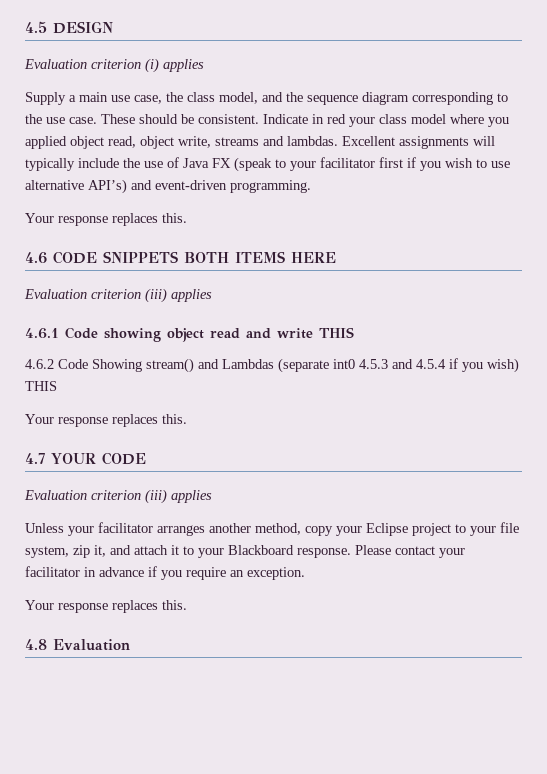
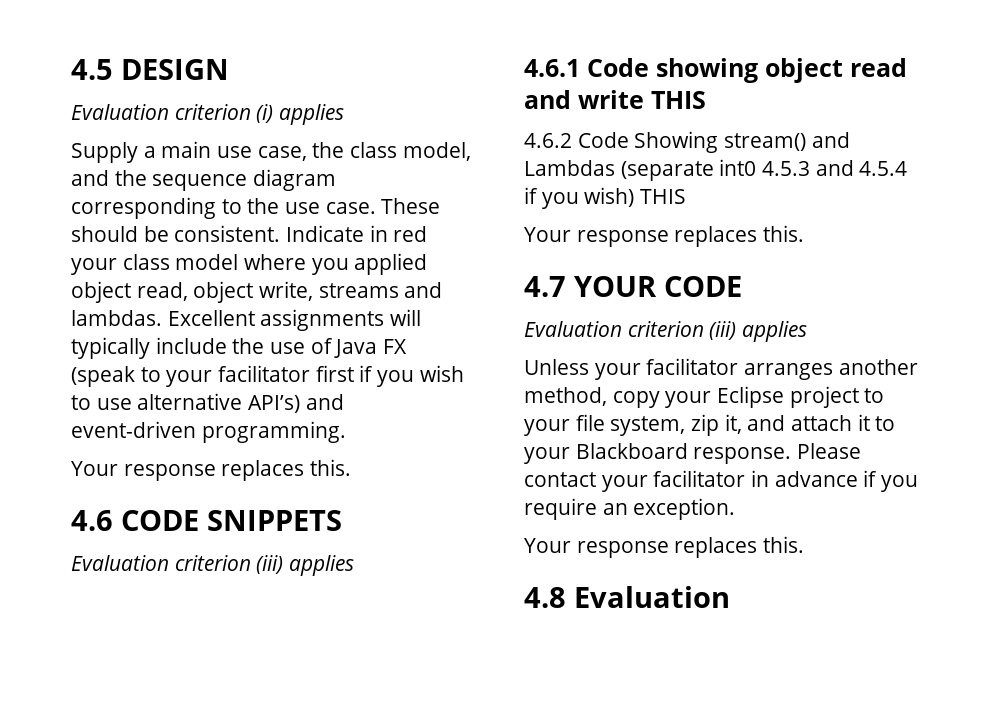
[184,251,336,263] BOTH ITEMS HERE -> (342, 520) none

